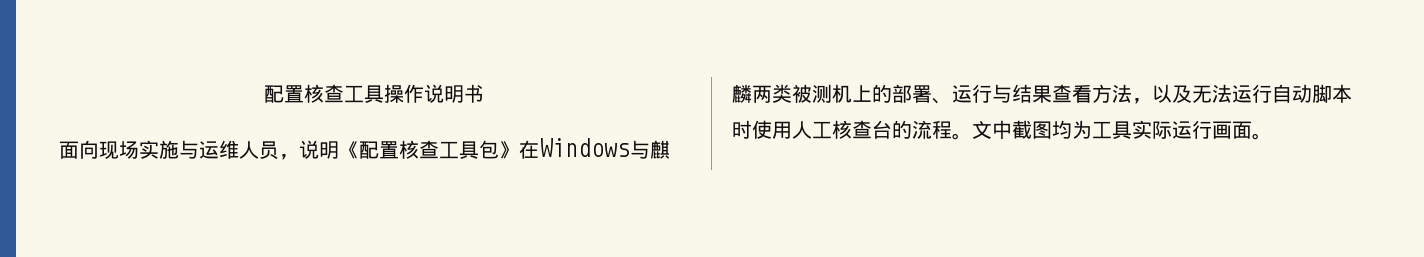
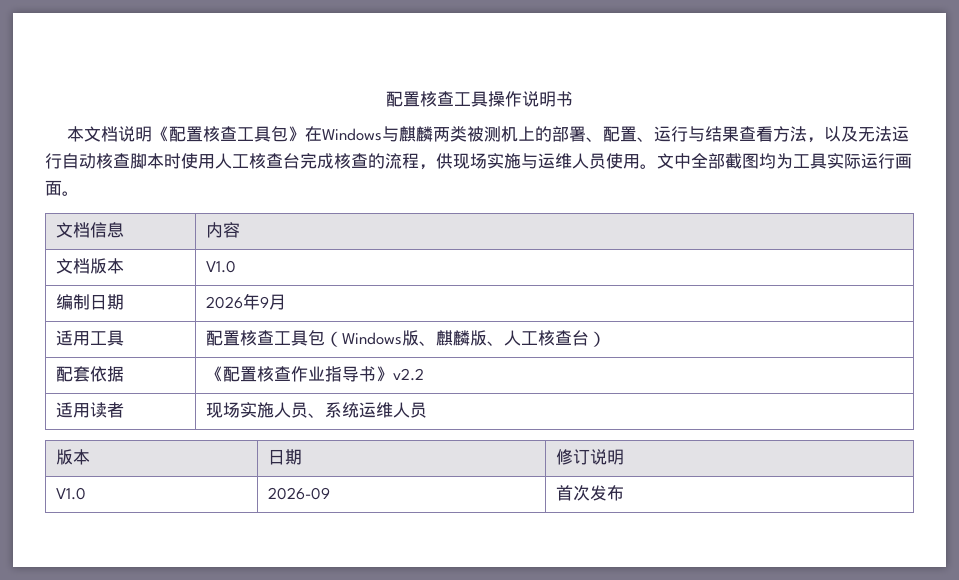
[59,140,299,160] 面向现场实施与运维人员， -> [66,126,118,142] 本文档
(952, 101) none -> [602,126,654,142] 配置、
(1312, 93) none -> [96,153,130,169] 核查
[892,120,1012,140] 的流程。文中 -> [300,153,725,170] 完成核查的流程，供现场实施与运维人员使用。文中全部
(1272, 136) none -> [55,222,124,238] [205,222,240,238] [55,258,124,274] [205,260,236,273] [55,294,124,310] [205,293,286,310] [55,330,124,346] [205,330,606,347] [55,366,124,382] [205,366,424,382] [55,402,124,418] [205,402,427,418] [55,449,90,465] [267,449,302,465] [555,449,624,465] [55,487,86,500] [267,487,330,500] [555,485,624,501] // 文档信息 | 内容 // 文档版本 | V1.0 // 编制日期 | 2026年9月 // 适用工具 | 配置核查工具包（Windows版、麒麟版、人工核查台） // 配套依据 | 《配置核查作业指导书》v2.2 // 适用读者 | 现场实施人员、系统运维人员 // 版本 | 日期 | 修订说明 // V1.0 | 2026-09 | 首次发布

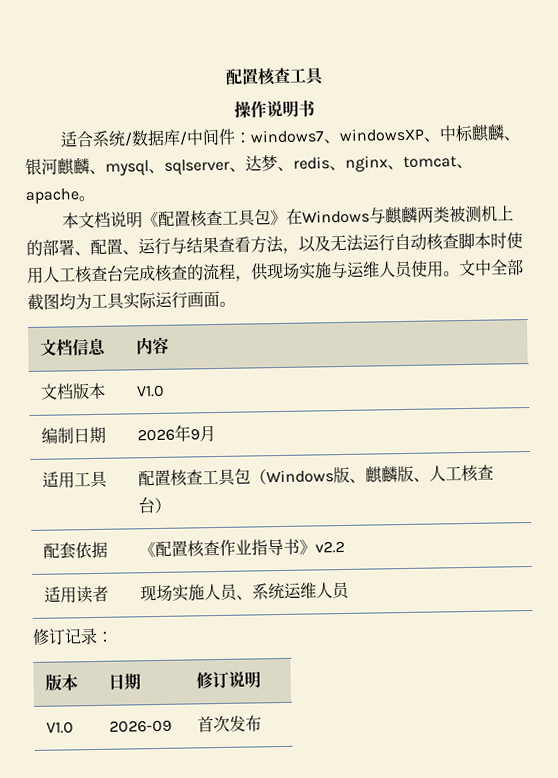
[386,91,488,107] 配置核查工具 -> [225,67,325,86] 配置核查工具 //
(573, 99) none -> [59,123,521,148] [25,153,473,176] [25,188,95,205] // 适合系统/数据库/中间件：windows7、windowsXP、中标麒麟、银河麒麟、mysql、sqlserver、达梦、redis、nginx、tomcat、apache。
(427, 410) none -> [32,627,114,645] // 修订记录：

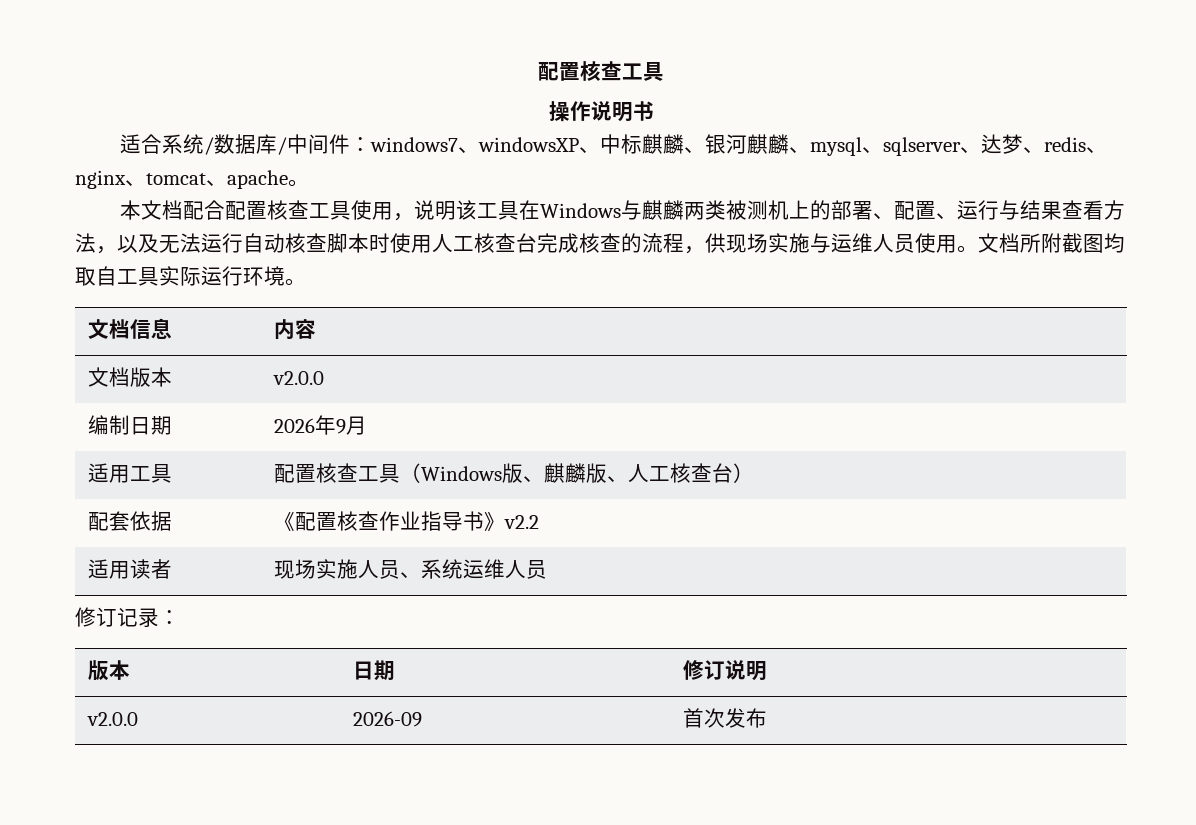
[109,209,287,229] 说明《配置核查工具包》 -> [182,200,519,221] 配合配置核查工具使用，说明该工具
[474,259,524,276] [27,292,92,311] 中全部截图均为 -> [999,233,1125,253] [75,266,117,286] 档所附截图均取自
[187,290,220,308] 画面 -> [243,266,285,286] 环境
[136,384,166,398] V1.0 -> [273,371,325,385] v2.0.0
[234,468,252,484] 包 -> (401, 473) none
[46,721,75,734] V1.0 -> [87,712,139,726] v2.0.0

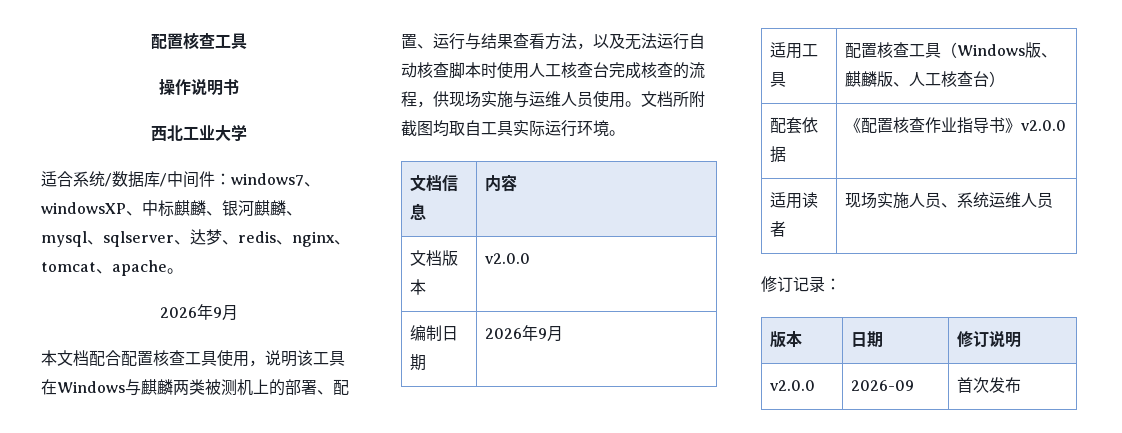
(654, 111) none -> [151,124,247,141] // 西北工业大学
(309, 183) none -> [160,304,238,321] // 2026年9月
[504,515,540,529] v2.2 -> [1020,120,1066,131] v2.0.0

